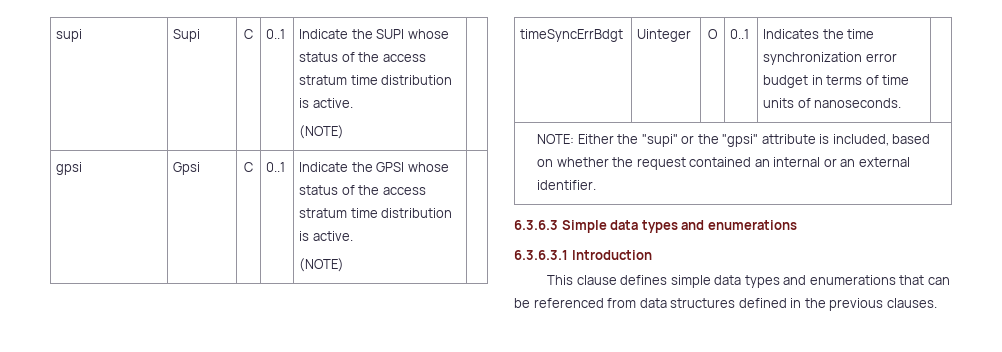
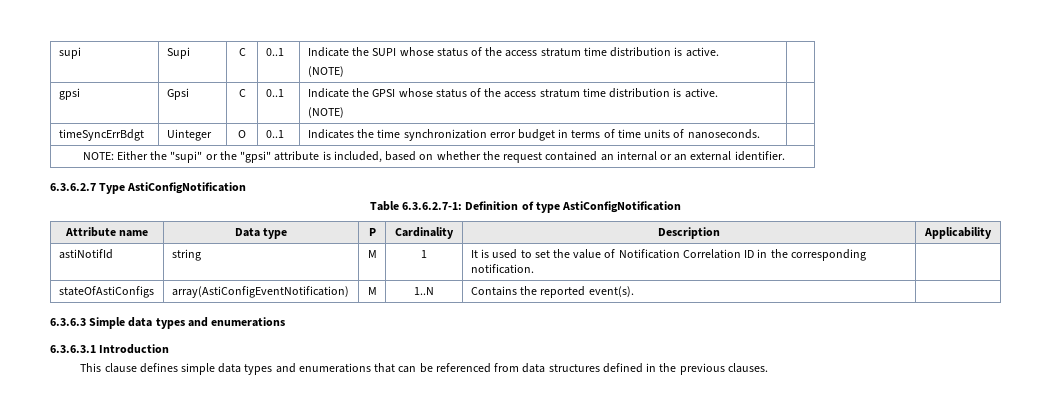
(597, 185) none -> [50,182,247,194] [369,201,682,213] [64,227,149,237] [234,228,288,239] [368,228,376,236] [395,227,454,239] [658,227,720,239] [924,227,992,239] [58,249,113,259] [171,249,201,261] [367,250,377,258] [421,250,427,258] [470,249,866,261] [470,264,534,274] [58,286,154,298] [171,286,349,298] [367,287,377,295] [414,287,434,295] [470,286,634,298] // 6.3.6.2.7 Type AstiConfigNotification // Table 6.3.6.2.7-1: Definition of type AstiConfigNotification // Attribute name | Data type | P | Cardinality | Description | Applicability // astiNotifId | string | M | 1 | It is used to set the value of Notification Correlation ID in the corresponding notification. | // stateOfAstiConfigs | array(AstiConfigEventNotification) | M | 1..N | Contains the reported event(s). |

